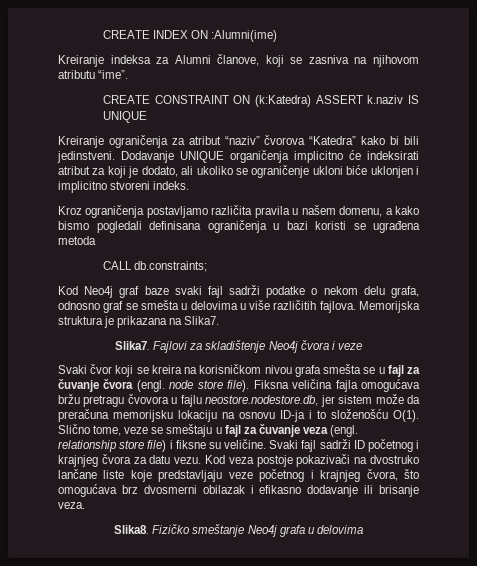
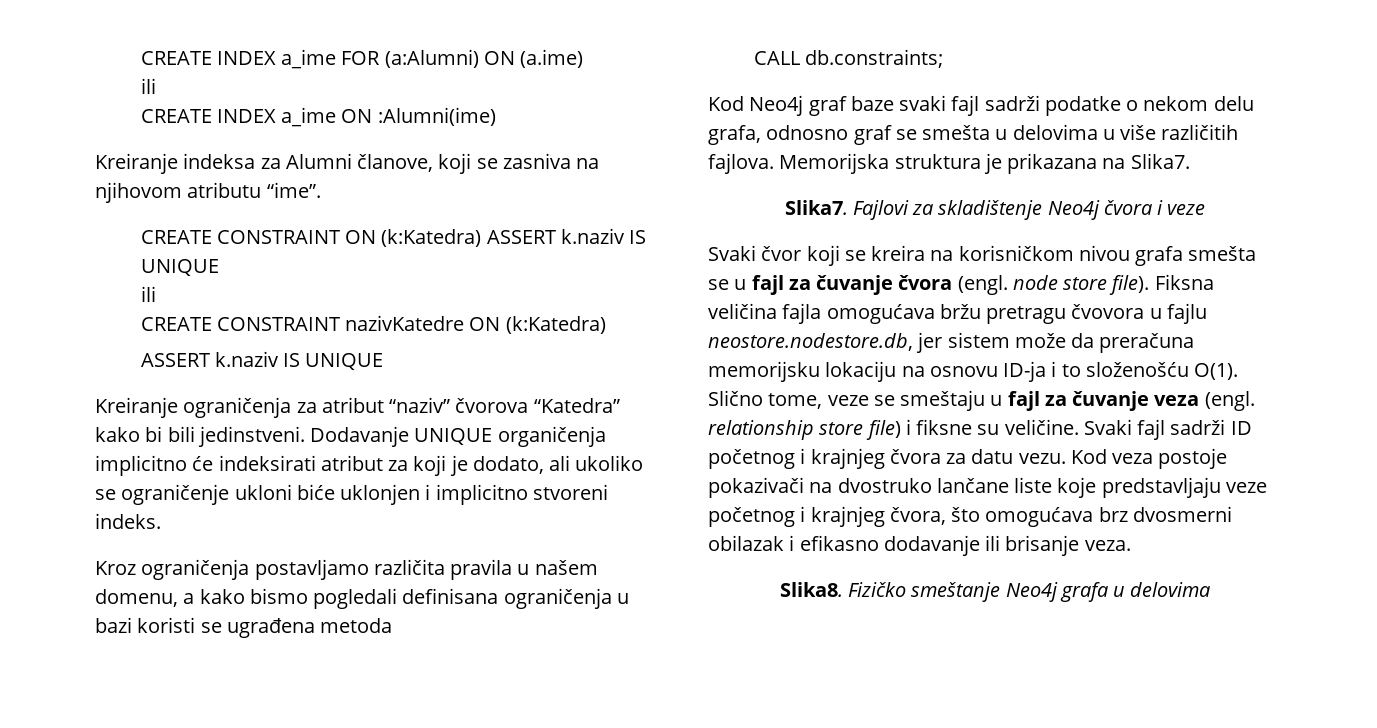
[102,30,188,39] CREATE INDEX -> [140,49,584,69] [140,78,156,94] [140,107,337,127] CREATE INDEX a_ime FOR (a:Alumni) ON (a.ime) // ili // CREATE INDEX a_ime
(147, 117) none -> [140,286,156,302] [140,315,606,334] [140,351,384,370] // ili // CREATE CONSTRAINT nazivKatedre ON (k:Katedra) // ASSERT k.naziv IS UNIQUE

